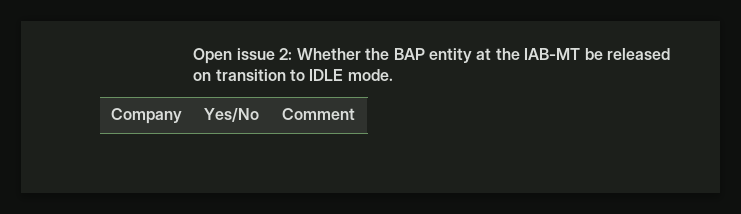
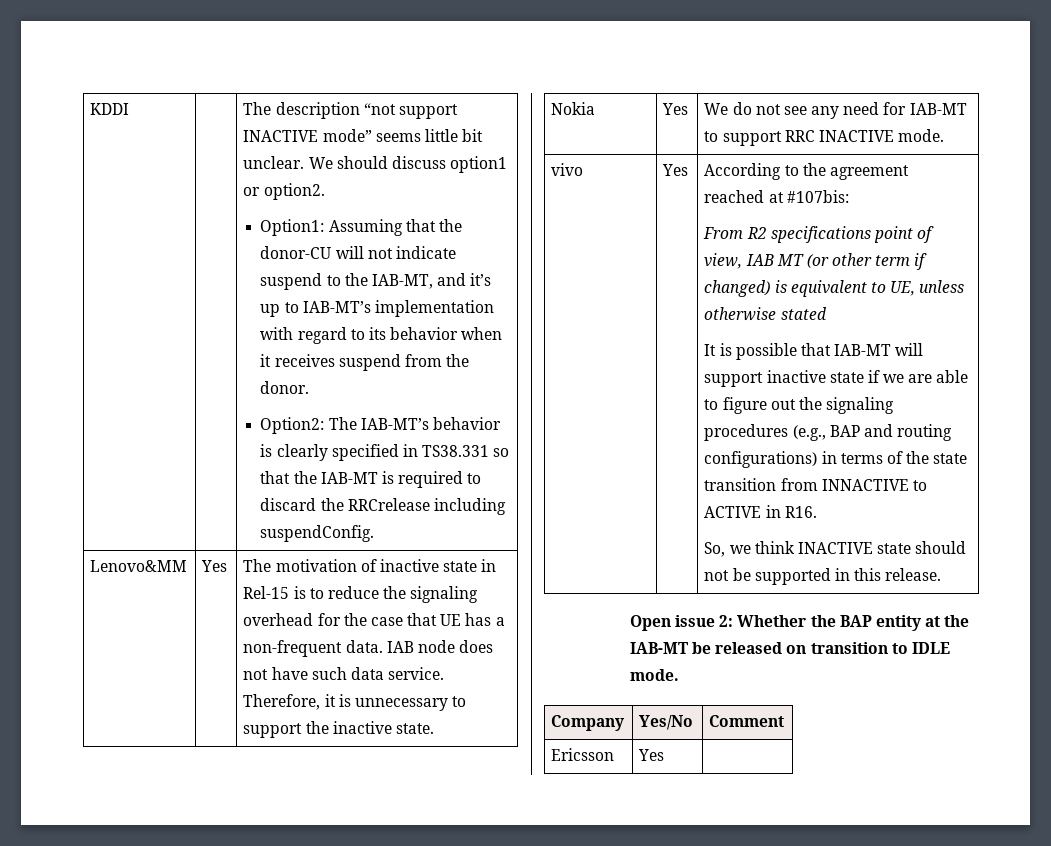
(193, 56) none -> [90,103,130,115] [243,102,458,119] [243,129,484,142] [243,156,508,173] [243,183,325,200] [260,219,462,236] [260,246,456,259] [260,273,492,290] [260,300,494,317] [260,327,503,344] [260,354,470,371] [260,381,310,394] [260,417,501,434] [260,444,510,461] [260,471,482,488] [260,498,506,515] [260,525,375,542] [90,560,188,572] [201,560,228,572] [243,559,497,572] [243,586,479,603] [243,613,505,626] [243,640,494,657] [243,667,445,680] [243,694,467,711] [243,721,434,738] [551,102,596,115] [662,103,689,115] [704,102,967,119] [704,129,945,146] [551,163,584,176] [662,164,689,176] [704,163,909,180] [704,190,849,203] [703,226,935,243] [704,253,928,270] [704,280,965,297] [704,307,827,321] [704,343,924,360] [704,370,969,387] [704,397,895,414] [704,424,953,441] [704,451,968,468] [704,478,927,491] [704,505,817,518] [704,541,967,557] [704,568,942,585] KDDI | | The description “not support INACTIVE mode” seems little bit unclear. We should discuss option1 or option2. // Option1: Assuming that the donor-CU will not indicate suspend to the IAB-MT, and it’s up to IAB-MT’s implementation with regard to its behavior when it receives suspend from the donor. // Option2: The IAB-MT’s behavior is clearly specified in TS38.331 so that the IAB-MT is required to discard the RRCrelease including suspendConfig. // Lenovo&MM | Yes | The motivation of inactive state in Rel-15 is to reduce the signaling overhead for the case that UE has a non-frequent data. IAB node does not have such data service. Therefore, it is unnecessary to support the inactive state. // Nokia | Yes | We do not see any need for IAB-MT to support RRC INACTIVE mode. // vivo | Yes | According to the agreement reached at #107bis: // From R2 specifications point of view, IAB MT (or other term if changed) is equivalent to UE, unless otherwise stated // It is possible that IAB-MT will support inactive state if we are able to figure out the signaling procedures (e.g., BAP and routing configurations) in terms of the state transition from INNACTIVE to ACTIVE in R16. // So, we think INACTIVE state should not be supported in this release. //
(355, 114) none -> [551,748,615,761] [638,749,665,761] // Ericsson | Yes |

